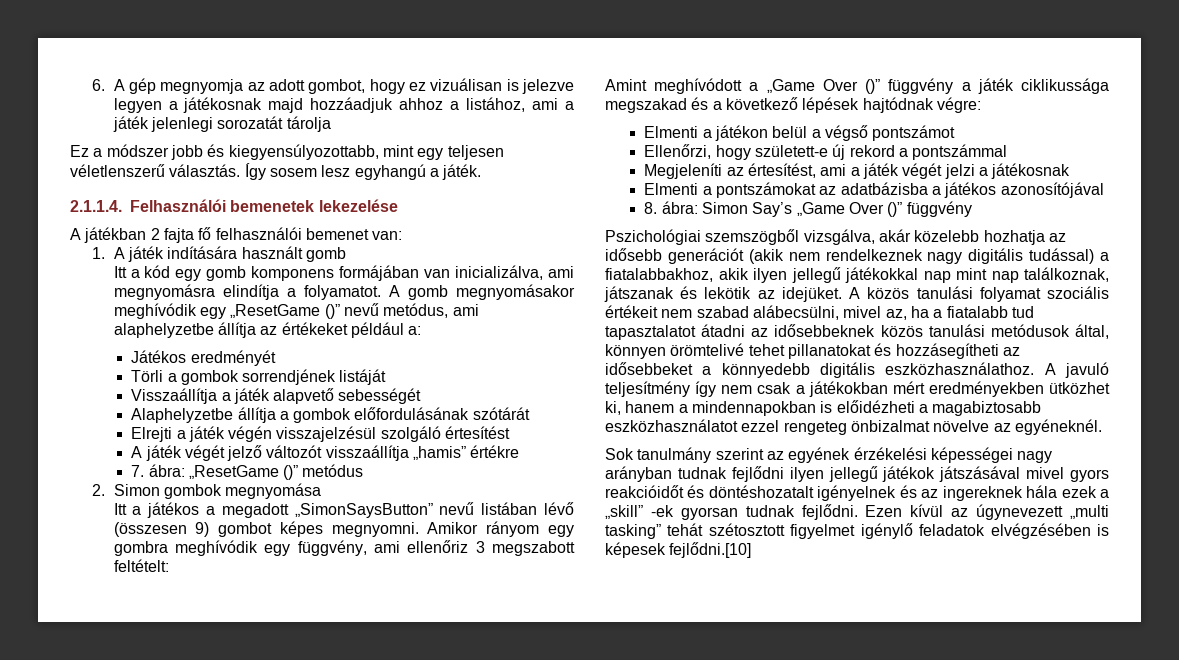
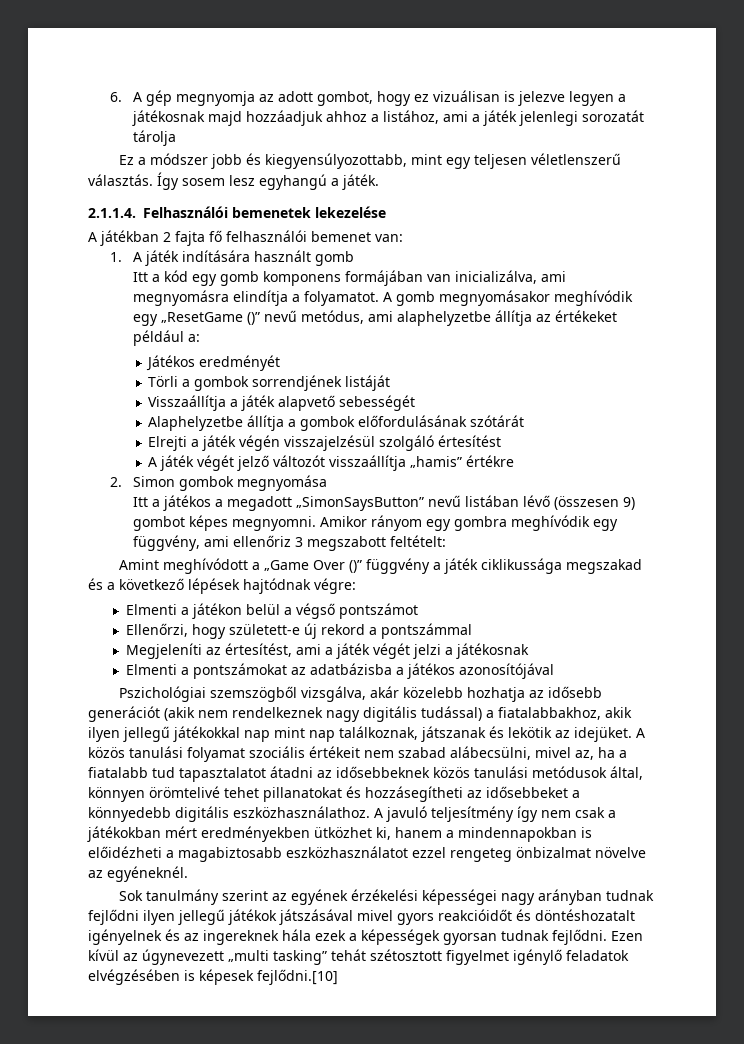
[131,464,364,480] // 7. ábra: „ResetGame ()” metódus -> (515, 461) none
[644,201,972,217] // 8. ábra: Simon Say’s „Game Over ()” függvény -> (554, 671) none
[605,505,674,519] „skill” -ek -> [361,929,440,945] képességek

